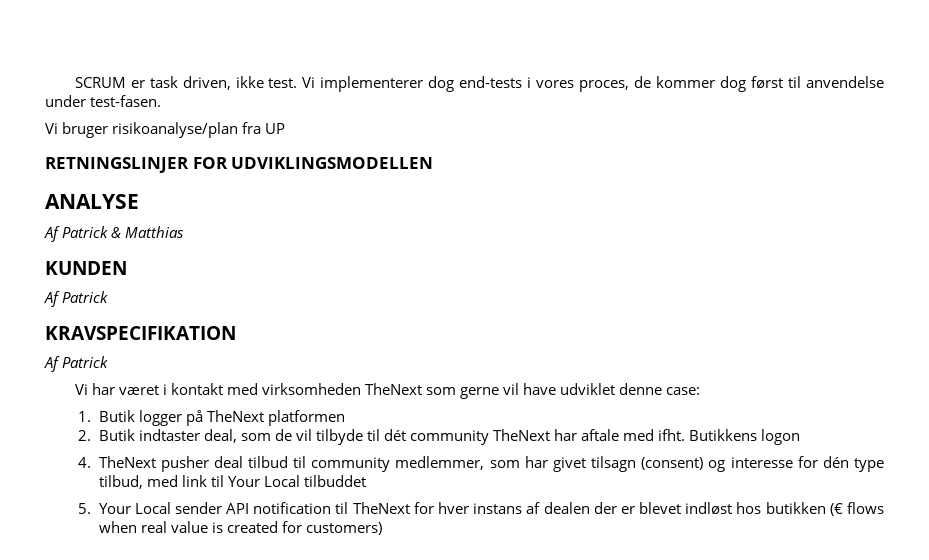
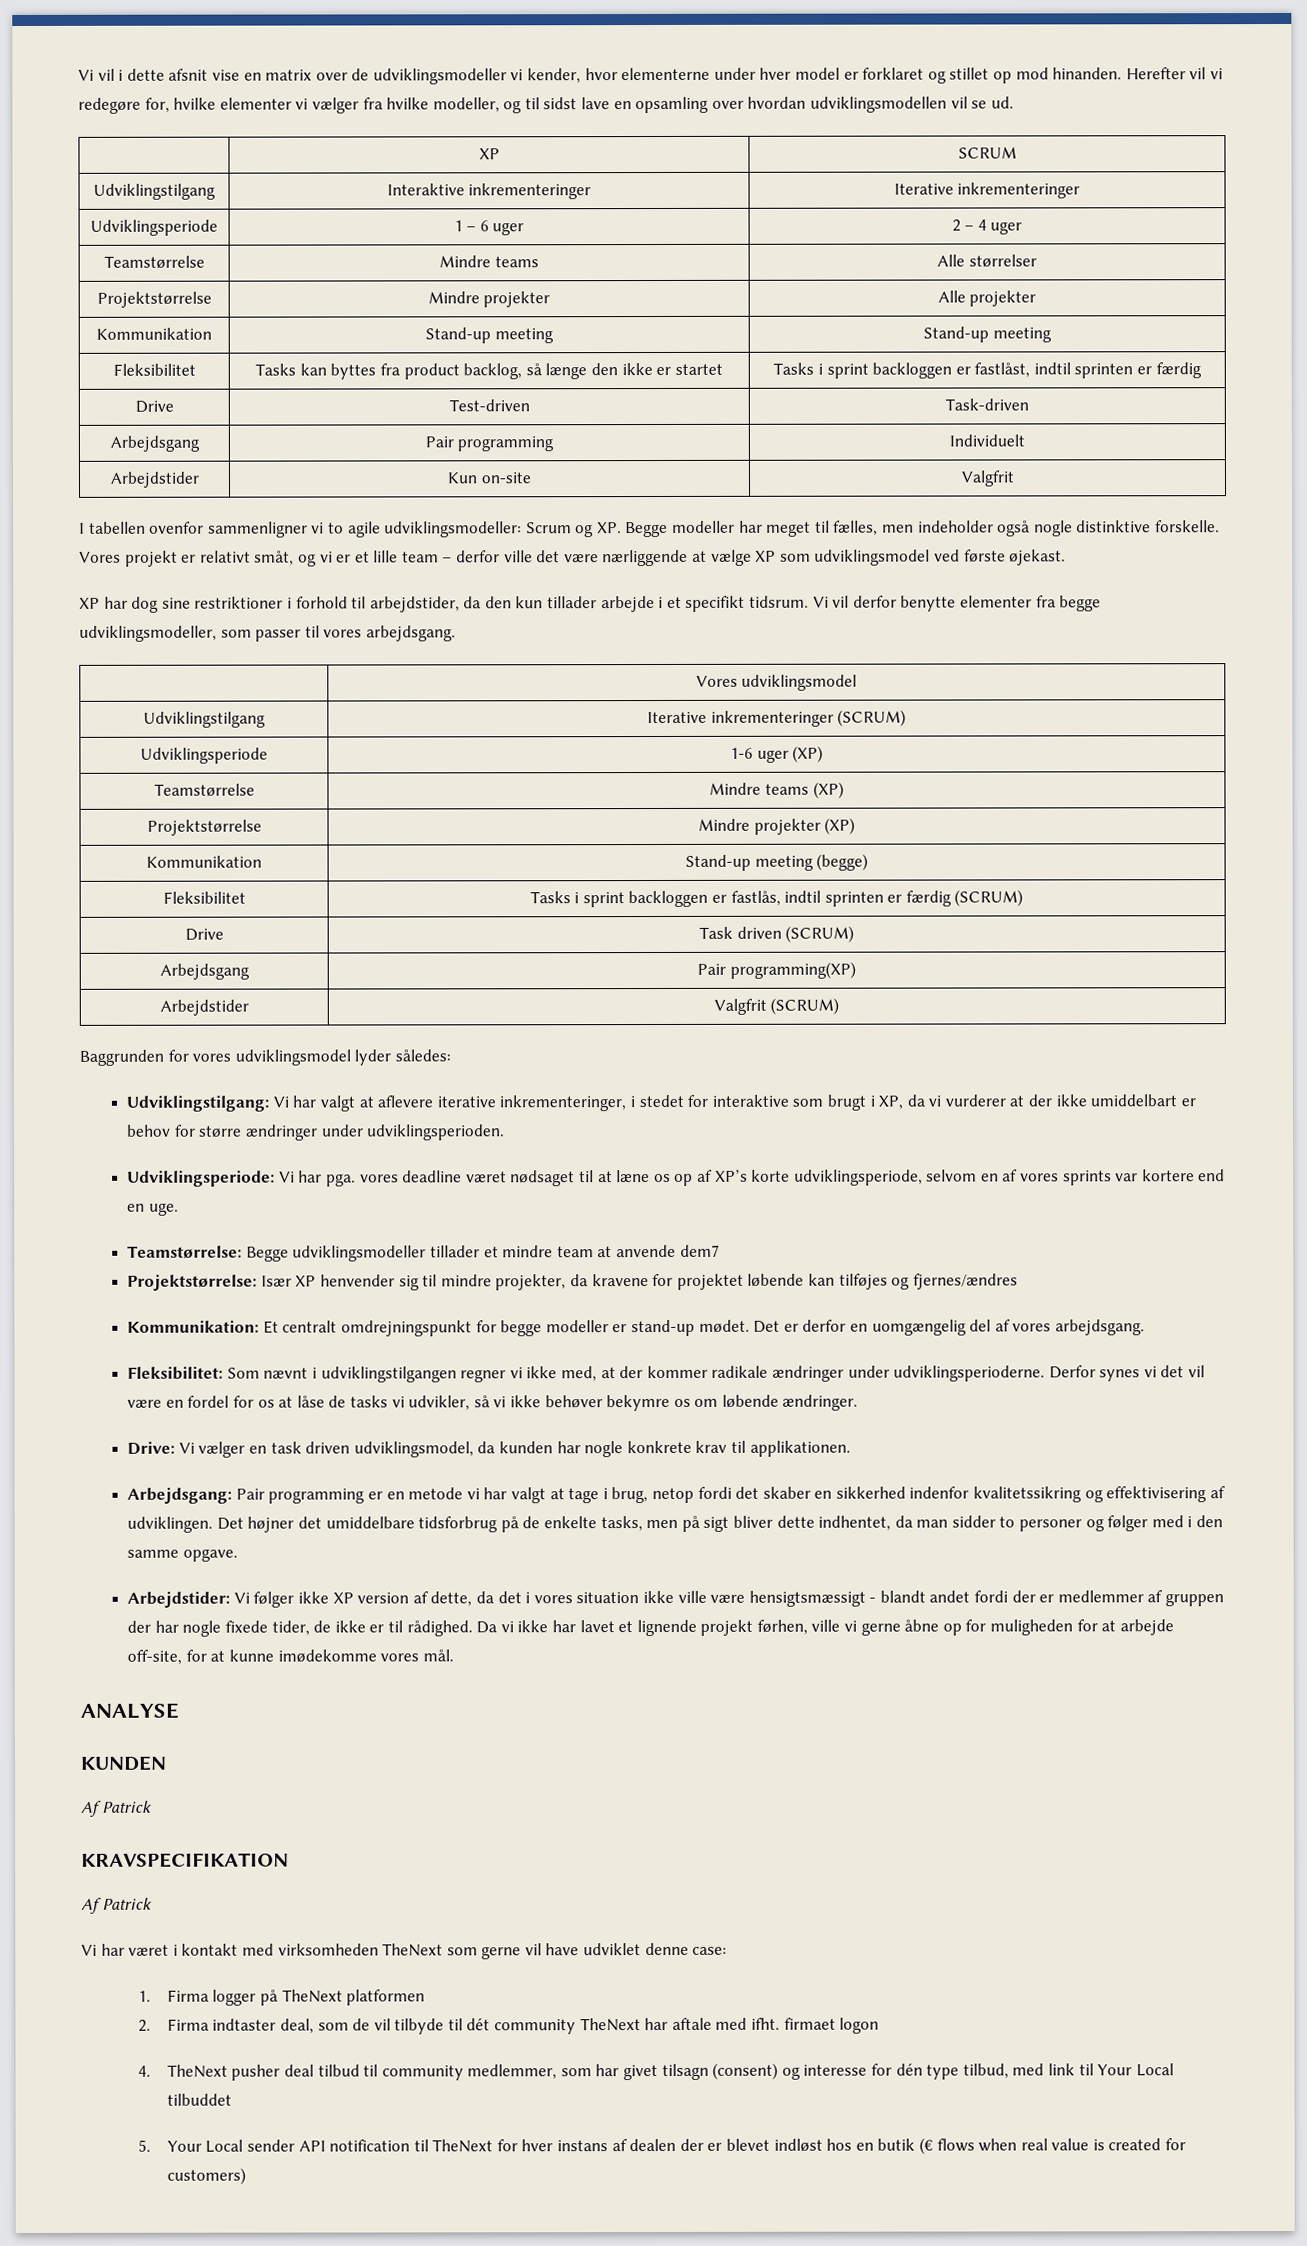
[74,76,884,92] [45,95,162,107] [45,122,286,138] [45,157,434,173] [45,194,139,209] [44,226,185,242] SCRUM er task driven, ikke test. Vi implementerer dog end-tests i vores proces, de kommer dog først til anvendelse under test-fasen. // Vi bruger risikoanalyse/plan fra UP // RETNINGSLINJER FOR UDVIKLINGSMODELLEN // ANALYSE // Af Patrick & Matthias -> [78,67,1223,85] [78,96,1014,114] [478,148,500,160] [957,146,1017,159] [93,183,216,200] [386,183,592,200] [893,182,1081,199] [90,219,218,236] [453,220,525,236] [951,219,1023,235] [103,255,205,269] [439,255,539,268] [937,254,1037,268] [96,291,212,308] [427,291,551,308] [937,290,1037,307] [96,327,212,340] [425,327,554,344] [923,326,1052,343] [112,363,196,376] [255,363,723,380] [773,362,1202,379] [134,400,174,413] [448,399,530,412] [945,398,1029,411] [109,435,200,452] [424,436,555,452] [949,434,1025,447] [109,471,200,488] [447,472,531,484] [960,470,1015,487] [79,520,1220,538] [79,549,1067,567] [79,595,1102,613] [79,625,456,642] [695,674,858,691] [143,711,266,728] [646,709,907,727] [140,747,268,764] [729,745,824,763] [153,783,255,797] [709,781,844,799] [146,819,262,836] [697,817,856,835] [146,855,262,868] [684,853,869,871] [162,891,246,904] [529,889,1024,908] [184,928,224,941] [698,925,855,943] [159,963,250,980] [697,961,856,979] [159,999,249,1016] [713,997,840,1015] [79,1049,451,1066] [126,1094,1196,1112] [127,1124,506,1141] [127,1169,1226,1187] [127,1202,179,1216] [127,1244,720,1262] [127,1273,1018,1291] [127,1319,1145,1337] [127,1365,1206,1383] [127,1394,859,1412] [127,1440,851,1458] [127,1486,1226,1504] [127,1515,1224,1533] [127,1548,238,1562] [127,1590,1225,1608] [127,1619,1174,1637] [127,1649,454,1665] [80,1702,179,1719] Vi vil i dette afsnit vise en matrix over de udviklingsmodeller vi kender, hvor elementerne under hver model er forklaret og stillet op mod hinanden. Herefter vil vi redegøre for, hvilke elementer vi vælger fra hvilke modeller, og til sidst lave en opsamling over hvordan udviklingsmodellen vil se ud. // | XP | SCRUM // Udviklingstilgang | Interaktive inkrementeringer | Iterative inkrementeringer // Udviklingsperiode | 1 – 6 uger | 2 – 4 uger // Teamstørrelse | Mindre teams | Alle størrelser // Projektstørrelse | Mindre projekter | Alle projekter // Kommunikation | Stand-up meeting | Stand-up meeting // Fleksibilitet | Tasks kan byttes fra product backlog, så længe den ikke er startet | Tasks i sprint backloggen er fastlåst, indtil sprinten er færdig // Drive | Test-driven | Task-driven // Arbejdsgang | Pair programming | Individuelt // Arbejdstider | Kun on-site | Valgfrit // I tabellen ovenfor sammenligner vi to agile udviklingsmodeller: Scrum og XP. Begge modeller har meget til fælles, men indeholder også nogle distinktive forskelle. Vores projekt er relativt småt, og vi er et lille team – derfor ville det være nærliggende at vælge XP som udviklingsmodel ved første øjekast. // XP har dog sine restriktioner i forhold til arbejdstider, da den kun tillader arbejde i et specifikt tidsrum. Vi vil derfor benytte elementer fra begge udviklingsmodeller, som passer til vores arbejdsgang. // | Vores udviklingsmodel // Udviklingstilgang | Iterative inkrementeringer (SCRUM) // Udviklingsperiode | 1-6 uger (XP) // Teamstørrelse | Mindre teams (XP) // Projektstørrelse | Mindre projekter (XP) // Kommunikation | Stand-up meeting (begge) // Fleksibilitet | Tasks i sprint backloggen er fastlås, indtil sprinten er færdig (SCRUM) // Drive | Task driven (SCRUM) // Arbejdsgang | Pair programming(XP) // Arbejdstider | Valgfrit (SCRUM) // Baggrunden for vores udviklingsmodel lyder således: // Udviklingstilgang: Vi har valgt at aflevere iterative inkrementeringer, i stedet for interaktive som brugt i XP, da vi vurderer at der ikke umiddelbart er behov for større ændringer under udviklingsperioden. // Udviklingsperiode: Vi har pga. vores deadline været nødsaget til at læne os op af XP’s korte udviklingsperiode, selvom en af vores sprints var kortere end en uge. // Teamstørrelse: Begge udviklingsmodeller tillader et mindre team at anvende dem7 // Projektstørrelse: Især XP henvender sig til mindre projekter, da kravene for projektet løbende kan tilføjes og fjernes/ændres // Kommunikation: Et centralt omdrejningspunkt for begge modeller er stand-up mødet. Det er derfor en uomgængelig del af vores arbejdsgang. // Fleksibilitet: Som nævnt i udviklingstilgangen regner vi ikke med, at der kommer radikale ændringer under udviklingsperioderne. Derfor synes vi det vil være en fordel for os at låse de tasks vi udvikler, så vi ikke behøver bekymre os om løbende ændringer. // Drive: Vi vælger en task driven udviklingsmodel, da kunden har nogle konkrete krav til applikationen. // Arbejdsgang: Pair programming er en metode vi har valgt at tage i brug, netop fordi det skaber en sikkerhed indenfor kvalitetssikring og effektivisering af udviklingen. Det højner det umiddelbare tidsforbrug på de enkelte tasks, men på sigt bliver dette indhentet, da man sidder to personer og følger med i den samme opgave. // Arbejdstider: Vi følger ikke XP version af dette, da det i vores situation ikke ville være hensigtsmæssigt - blandt andet fordi der er medlemmer af gruppen der har nogle fixede tider, de ikke er til rådighed. Da vi ikke har lavet et lignende projekt førhen, ville vi gerne åbne op for muligheden for at arbejde off-site, for at kunne imødekomme vores mål. // ANALYSE
[98,410,135,422] Butik -> [166,1989,209,2002] Firma
[98,429,135,441] Butik -> [166,2018,209,2031] Firma
[689,429,758,441] Butikkens -> [783,2017,836,2030] firmaet
[765,502,826,514] butikken -> [855,2138,916,2151] en butik

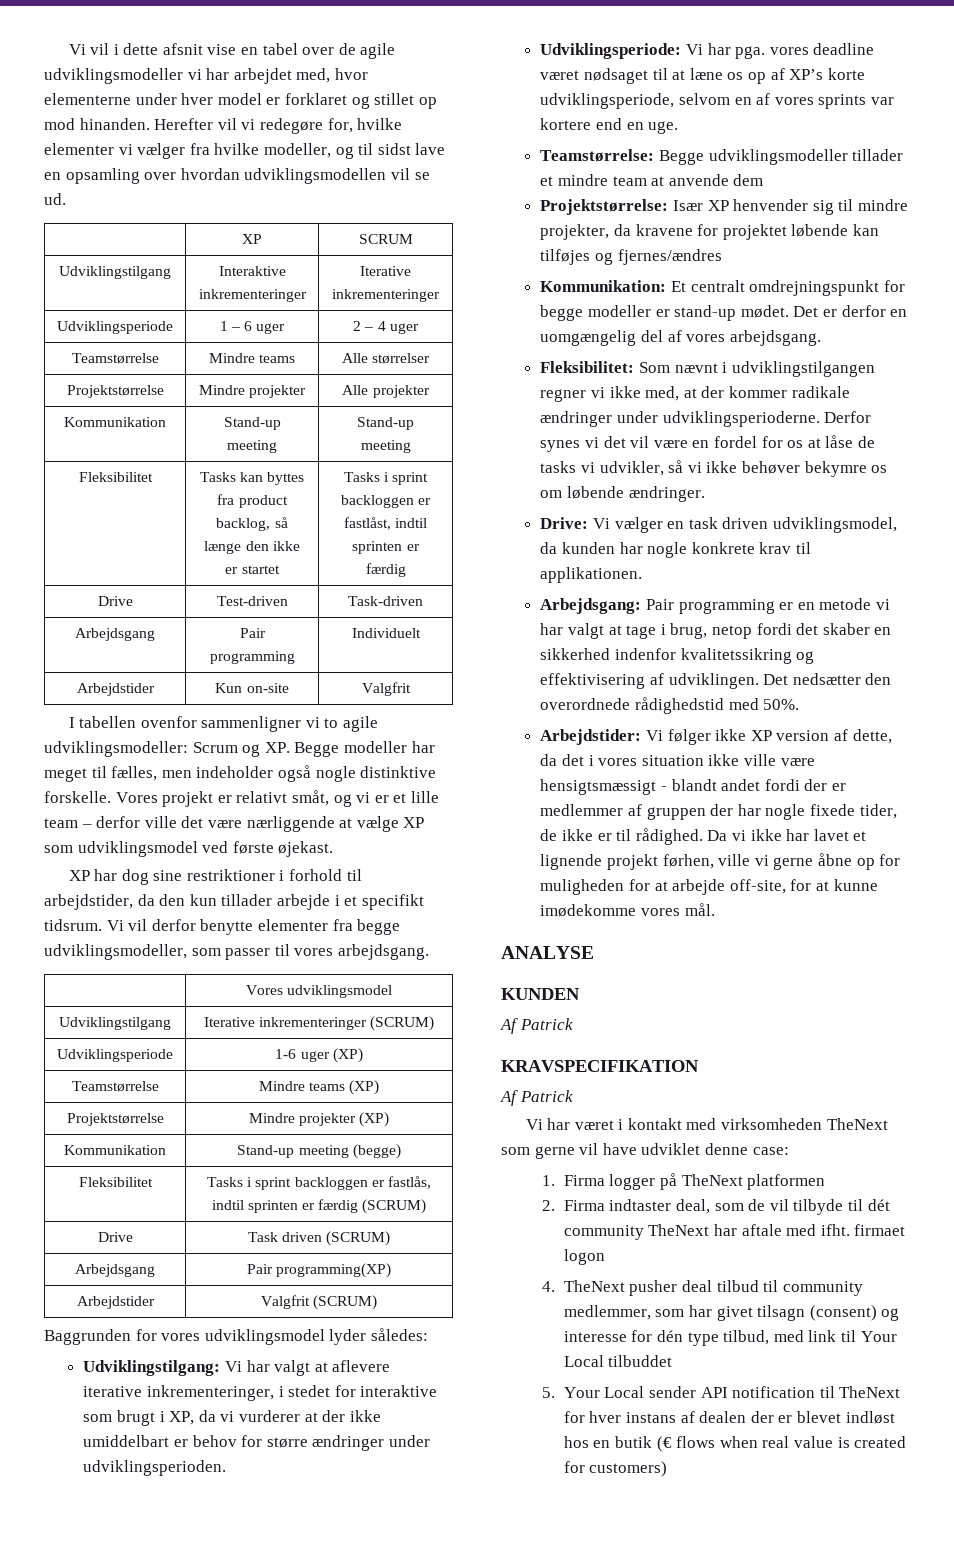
[265,69,313,81] matrix -> [262,43,298,55] tabel
(370, 74) none -> [360,43,396,59] agile
[527,68,582,84] kender, -> [206,68,331,84] har arbejdet med,
[679,1244,720,1257] dem7 -> [733,174,764,186] dem
[247,1515,1224,1533] [127,1548,238,1562] højner det umiddelbare tidsforbrug på de enkelte tasks, men på sigt bliver dette indhentet, da man sidder to personer og følger med i den samme opgave. -> [792,673,892,685] [540,697,800,714] nedsætter den overordnede rådighedstid med 50%.

